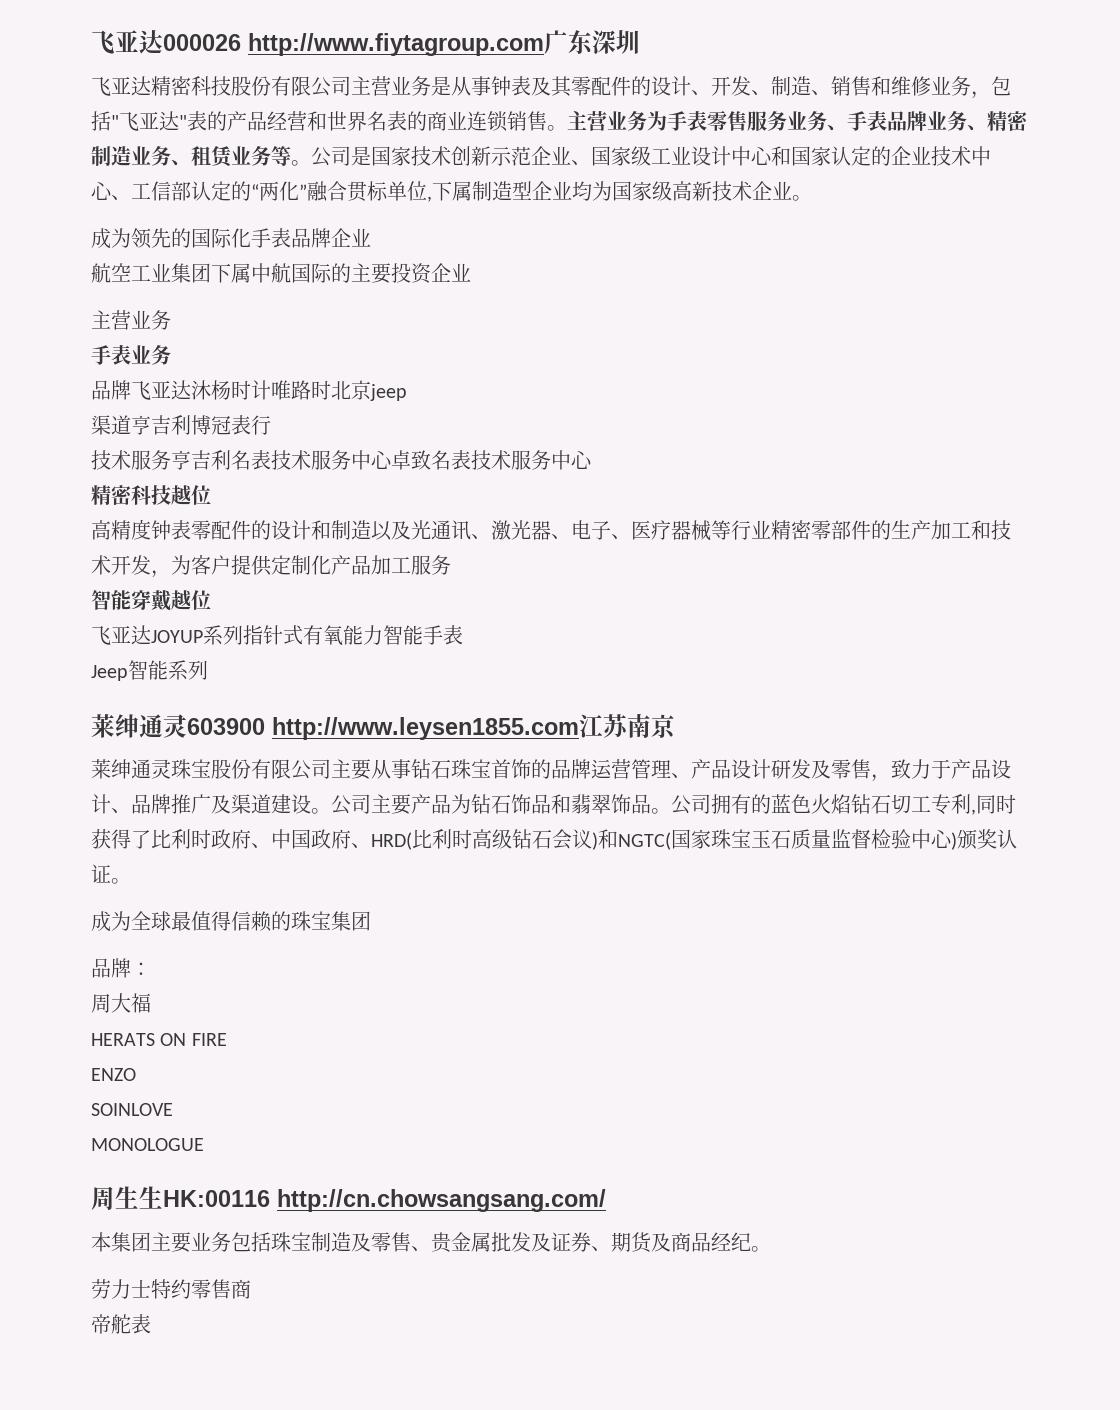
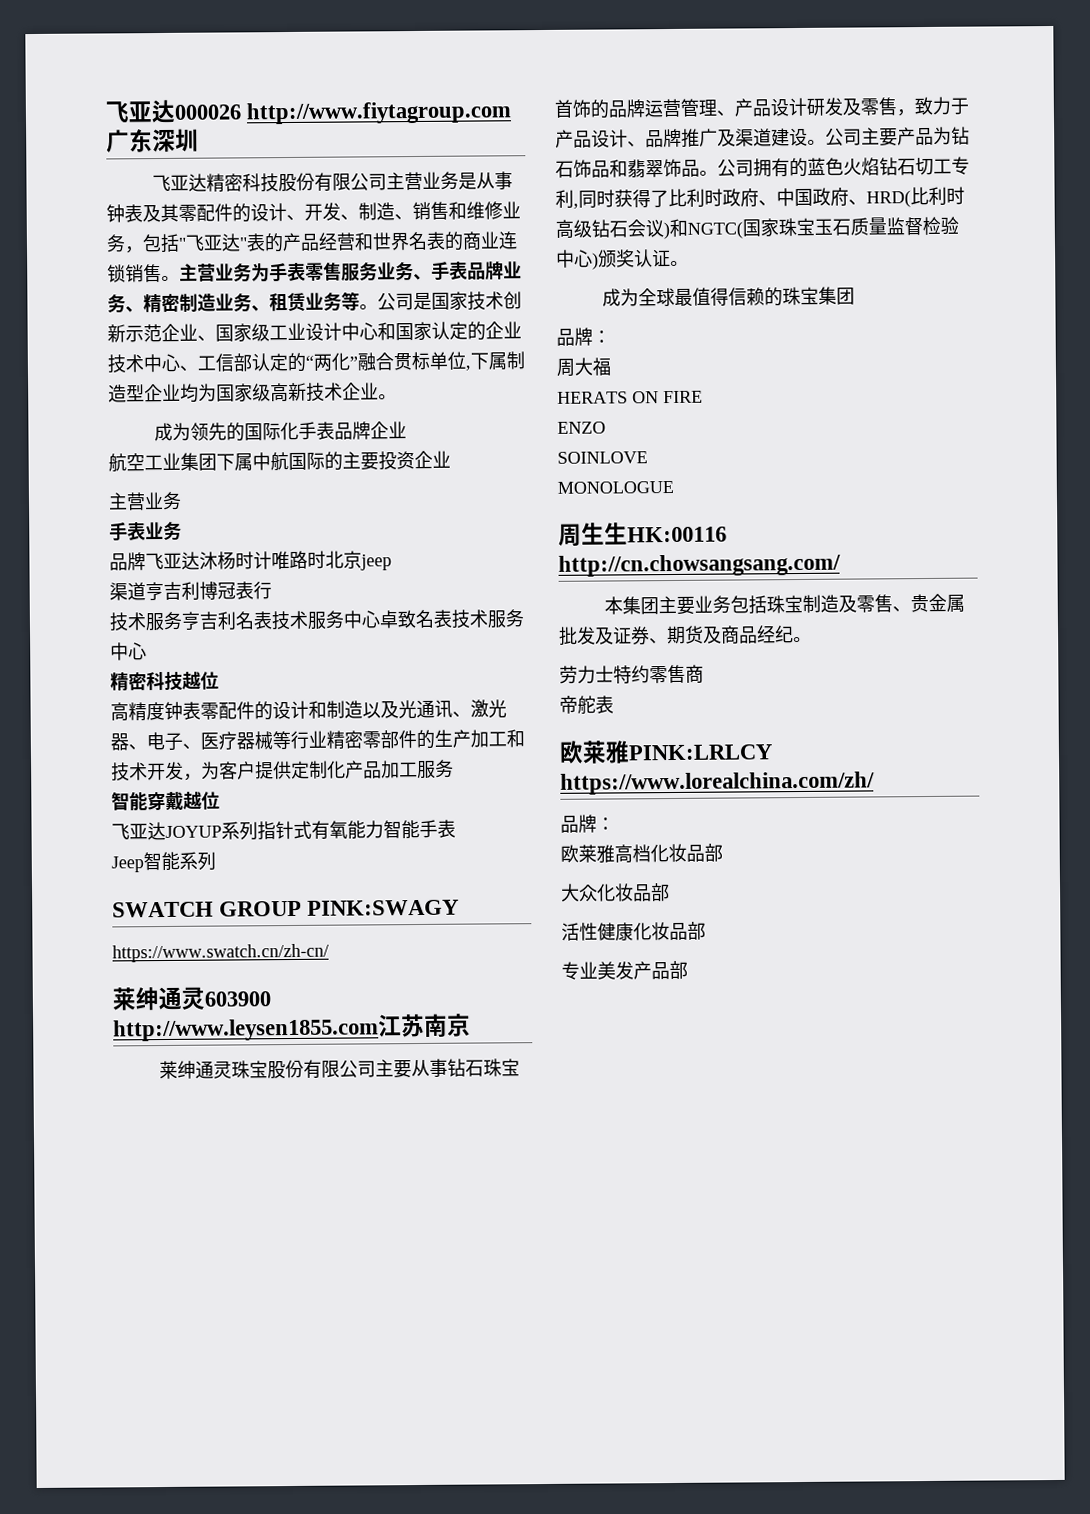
(208, 670) none -> [112,899,460,918] [112,943,329,963] // SWATCH GROUP PINK:SWAGY // https://www.swatch.cn/zh-cn/
(151, 1324) none -> [559,740,773,764] [560,771,875,795] [560,814,615,833] [560,843,723,864] [560,883,670,902] [561,921,706,942] [561,960,688,980] // 欧莱雅PINK:LRLCY https://www.lorealchina.com/zh/ // 品牌： // 欧莱雅高档化妆品部 // 大众化妆品部 // 活性健康化妆品部 // 专业美发产品部

